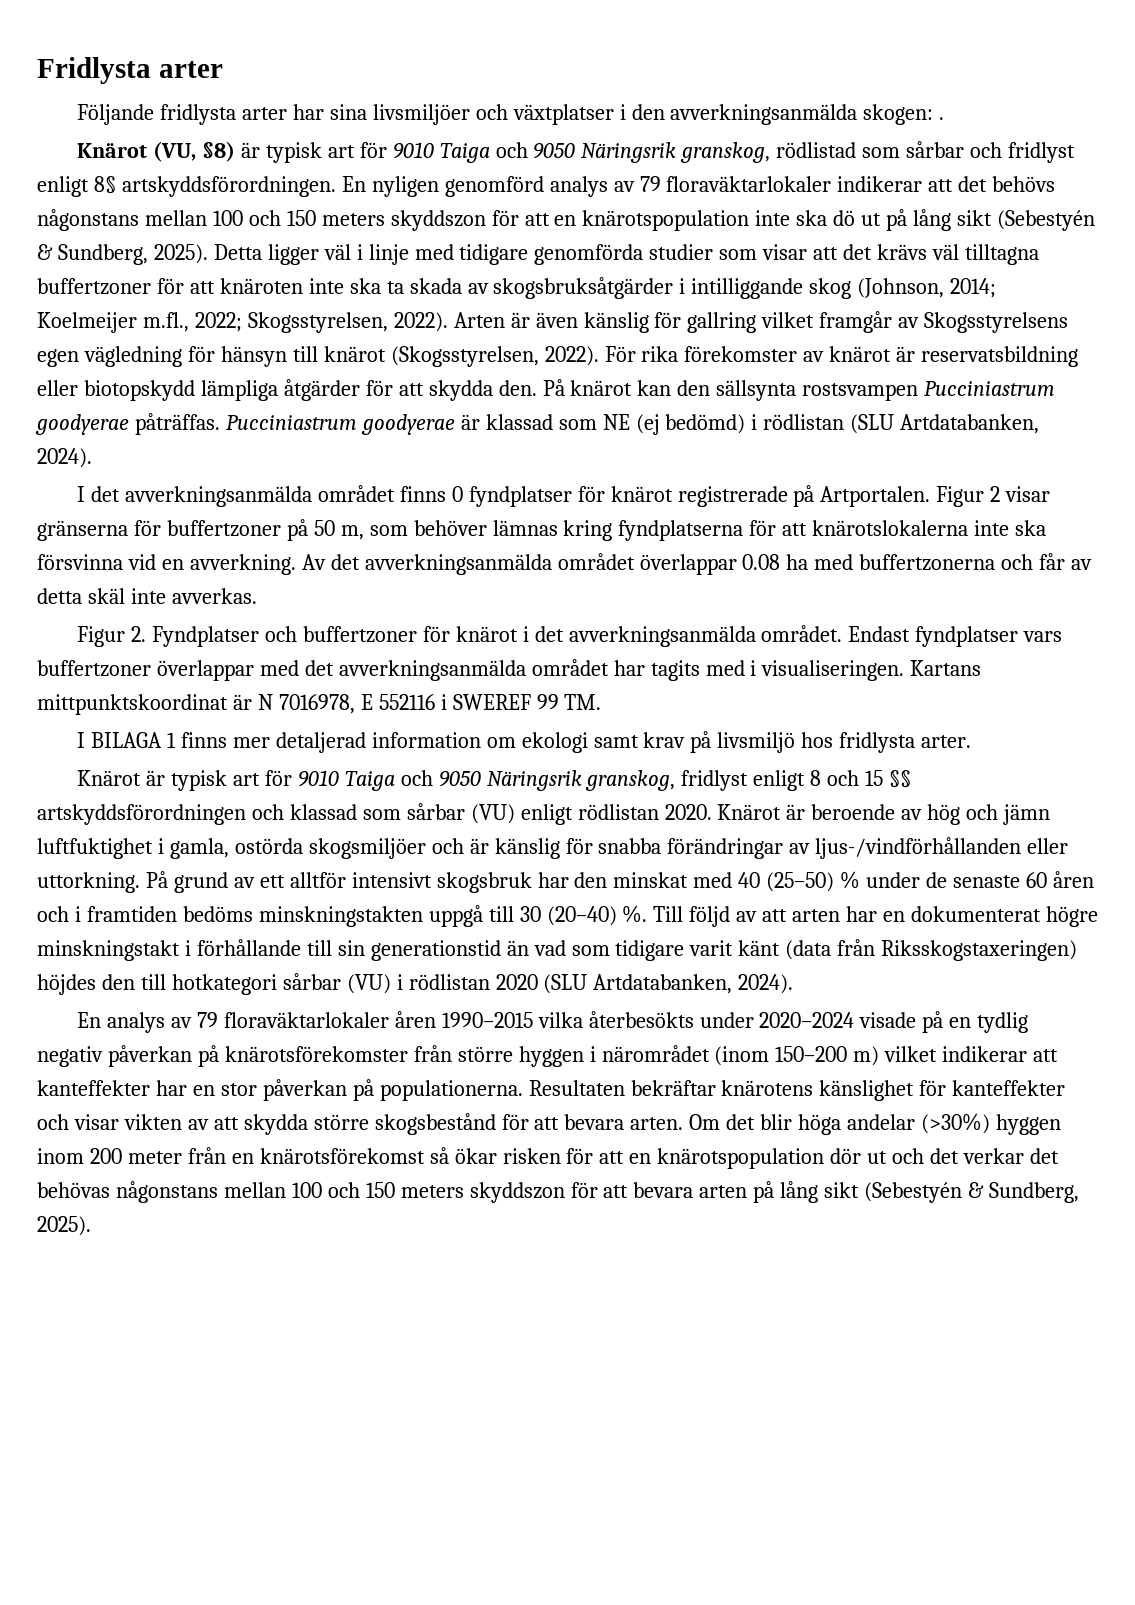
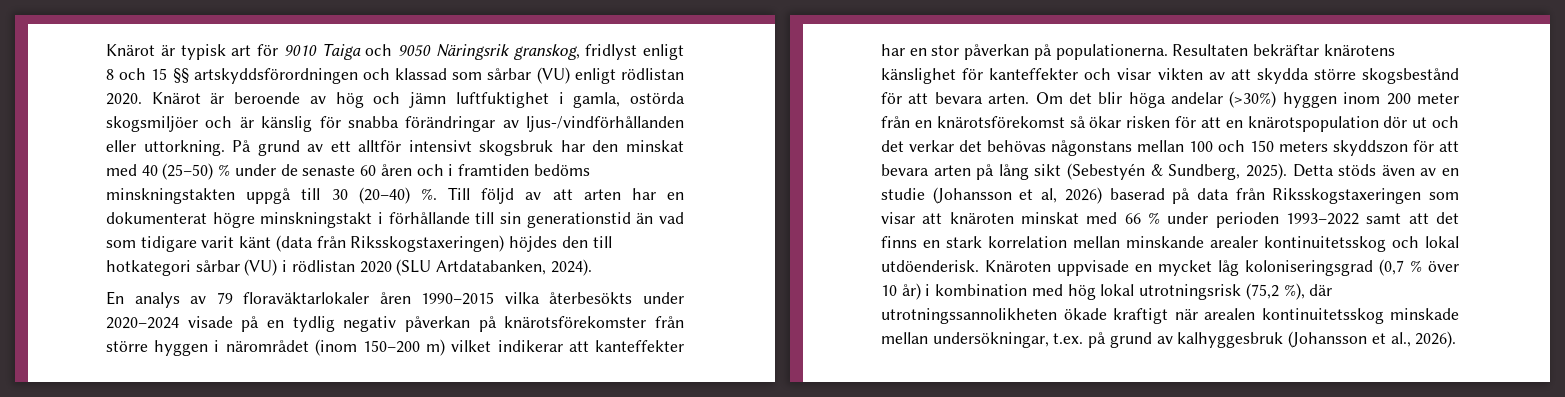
[37,57,223,84] [77,104,945,125] [77,141,1076,163] [37,176,1056,197] [37,209,1095,231] [37,244,1039,265] [37,277,997,299] [37,311,1069,333] [37,346,1079,367] [37,379,1056,401] [35,413,1040,435] [37,448,92,468] [77,485,1051,507] [37,519,1047,541] [37,553,1093,575] [37,588,257,604] [77,625,1063,647] [37,659,982,681] [37,694,602,715] [77,731,972,753] Fridlysta arter // Följande fridlysta arter har sina livsmiljöer och växtplatser i den avverkningsanmälda skogen: . // Knärot (VU, §8) är typisk art för 9010 Taiga och 9050 Näringsrik granskog, rödlistad som sårbar och fridlyst enligt 8§ artskyddsförordningen. En nyligen genomförd analys av 79 floraväktarlokaler indikerar att det behövs någonstans mellan 100 och 150 meters skyddszon för att en knärotspopulation inte ska dö ut på lång sikt (Sebestyén & Sundberg, 2025). Detta ligger väl i linje med tidigare genomförda studier som visar att det krävs väl tilltagna buffertzoner för att knäroten inte ska ta skada av skogsbruksåtgärder i intilliggande skog (Johnson, 2014; Koelmeijer m.fl., 2022; Skogsstyrelsen, 2022). Arten är även känslig för gallring vilket framgår av Skogsstyrelsens egen vägledning för hänsyn till knärot (Skogsstyrelsen, 2022). För rika förekomster av knärot är reservatsbildning eller biotopskydd lämpliga åtgärder för att skydda den. På knärot kan den sällsynta rostsvampen Pucciniastrum goodyerae påträffas. Pucciniastrum goodyerae är klassad som NE (ej bedömd) i rödlistan (SLU Artdatabanken, 2024). // I det avverkningsanmälda området finns 0 fyndplatser för knärot registrerade på Artportalen. Figur 2 visar gränserna för buffertzoner på 50 m, som behöver lämnas kring fyndplatserna för att knärotslokalerna inte ska försvinna vid en avverkning. Av det avverkningsanmälda området överlappar 0.08 ha med buffertzonerna och får av detta skäl inte avverkas. // Figur 2. Fyndplatser och buffertzoner för knärot i det avverkningsanmälda området. Endast fyndplatser vars buffertzoner överlappar med det avverkningsanmälda området har tagits med i visualiseringen. Kartans mittpunktskoordinat är N 7016978, E 552116 i SWEREF 99 TM. // I BILAGA 1 finns mer detaljerad information om ekologi samt krav på livsmiljö hos fridlysta arter. // -> (106, 50) none
(91, 1226) none -> [1292,164,1460,177] [881,187,1459,204] [881,212,1459,228] [881,236,1459,252] [881,259,1459,276] [881,283,1333,300] [881,308,1459,324] [881,331,1457,348] Detta stöds även av en studie (Johansson et al, 2026) baserad på data från Riksskogstaxeringen som visar att knäroten minskat med 66 % under perioden 1993–2022 samt att det finns en stark korrelation mellan minskande arealer kontinuitetsskog och lokal utdöenderisk. Knäroten uppvisade en mycket låg koloniseringsgrad (0,7 % över 10 år) i kombination med hög lokal utrotningsrisk (75,2 %), där utrotningssannolikheten ökade kraftigt när arealen kontinuitetsskog minskade mellan undersökningar, t.ex. på grund av kalhyggesbruk (Johansson et al., 2026).

